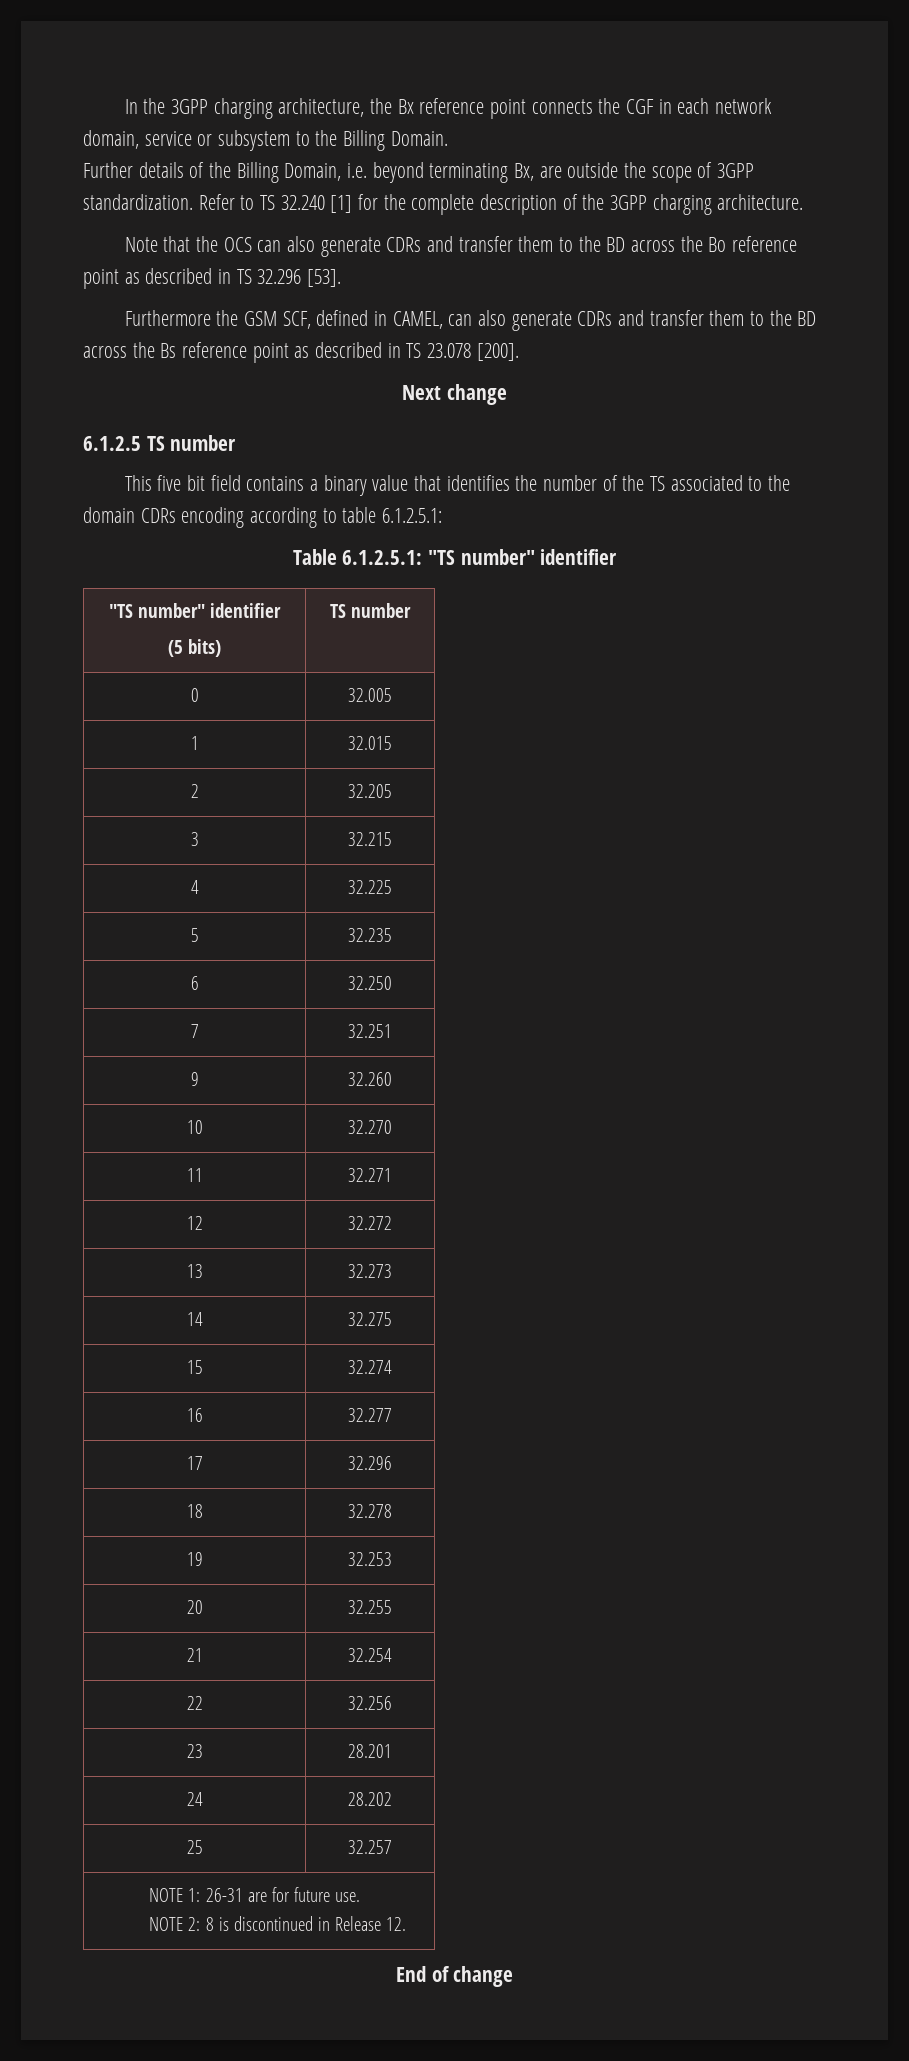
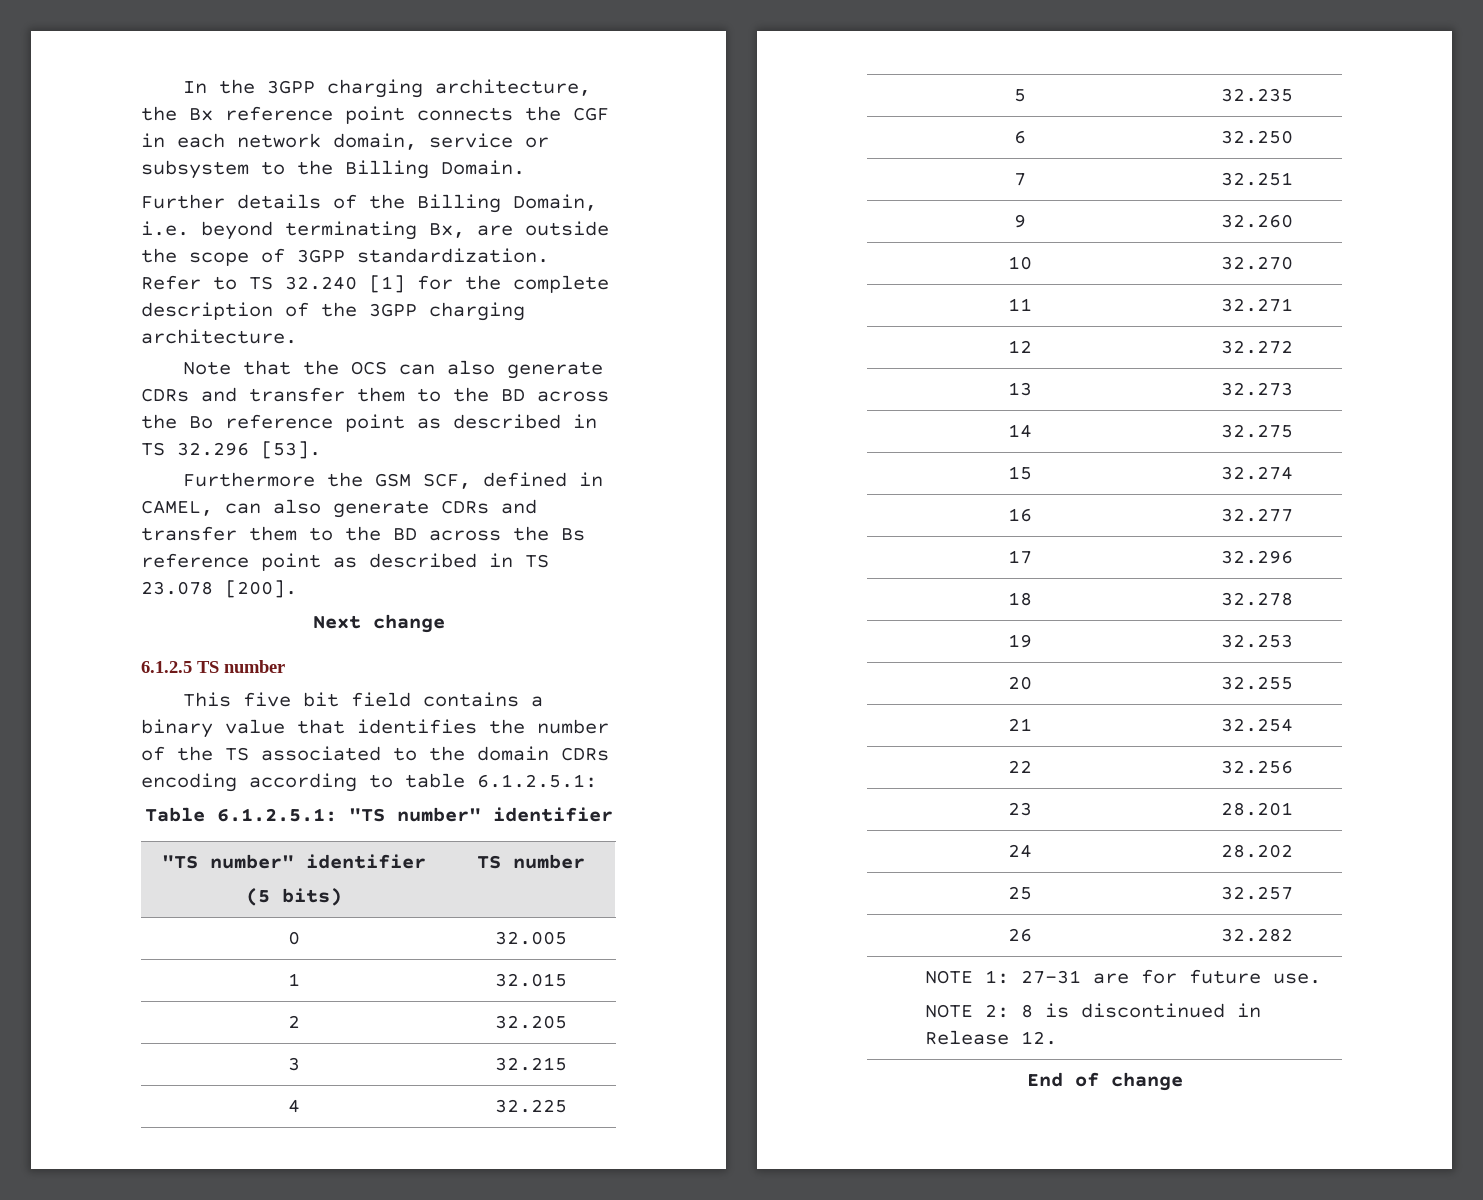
(392, 1847) none -> [1008,928,1032,942] [1221,928,1293,942] // 26 | 32.282
[205,1888,243,1902] 26-31 -> [1021,970,1082,984] 27-31

